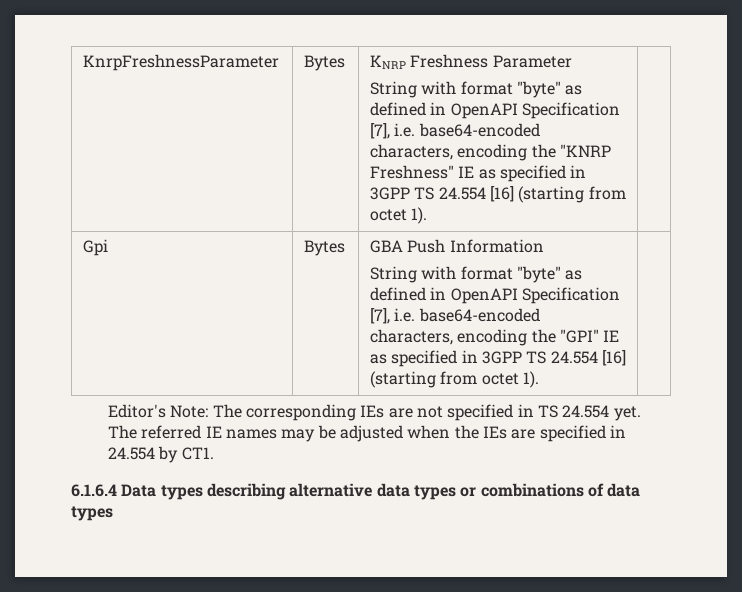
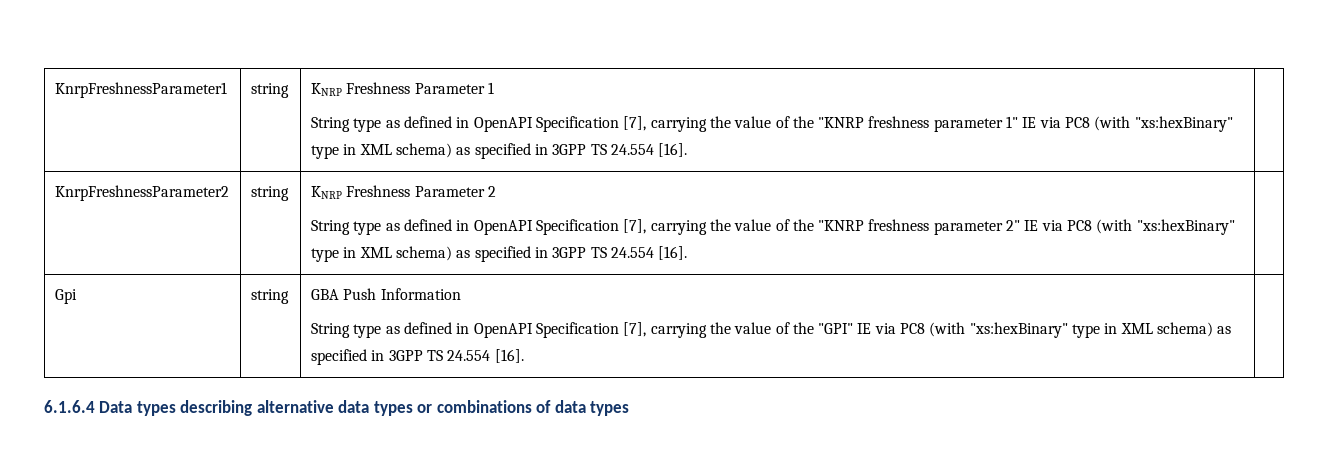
[83,54,280,71] [304,55,346,71] [370,54,572,69] [370,81,583,98] [370,102,620,119] [370,123,540,139] [370,144,611,161] [370,165,587,182] [370,186,626,203] [370,207,428,224] KnrpFreshnessParameter | Bytes | KNRP Freshness Parameter // String with format "byte" as defined in OpenAPI Specification [7], i.e. base64-encoded characters, encoding the "KNRP Freshness" IE as specified in 3GPP TS 24.554 [16] (starting from octet 1). -> [54,82,227,98] [250,83,289,98] [310,82,494,96] [310,116,1233,132] [310,143,688,159] [54,185,229,201] [250,186,289,201] [310,185,496,199] [310,219,1235,235] [310,246,688,262] KnrpFreshnessParameter1 | string | KNRP Freshness Parameter 1 // String type as defined in OpenAPI Specification [7], carrying the value of the "KNRP freshness parameter 1" IE via PC8 (with "xs:hexBinary" type in XML schema) as specified in 3GPP TS 24.554 [16]. | // KnrpFreshnessParameter2 | string | KNRP Freshness Parameter 2 // String type as defined in OpenAPI Specification [7], carrying the value of the "KNRP freshness parameter 2" IE via PC8 (with "xs:hexBinary" type in XML schema) as specified in 3GPP TS 24.554 [16].
[304,240,346,256] Bytes -> [250,289,289,304] string
[421,266,583,283] [370,287,620,304] [370,308,540,324] [370,329,620,346] [370,350,626,367] [370,371,539,388] [108,404,641,421] [108,425,626,442] [108,446,214,463] with format "byte" as defined in OpenAPI Specification [7], i.e. base64-encoded characters, encoding the "GPI" IE as specified in 3GPP TS 24.554 [16] (starting from octet 1). | // Editor's Note: The corresponding IEs are not specified in TS 24.554 yet. The referred IE names may be adjusted when the IEs are specified in 24.554 by CT1. -> [353,322,1232,338] [310,349,524,365] type as defined in OpenAPI Specification [7], carrying the value of the "GPI" IE via PC8 (with "xs:hexBinary" type in XML schema) as specified in 3GPP TS 24.554 [16]. |

